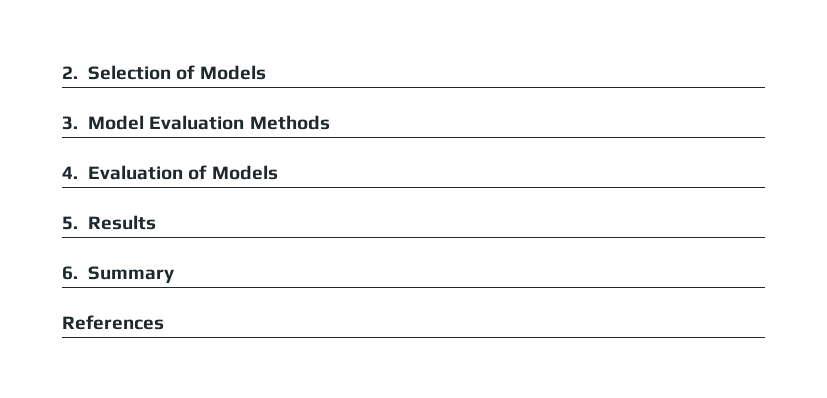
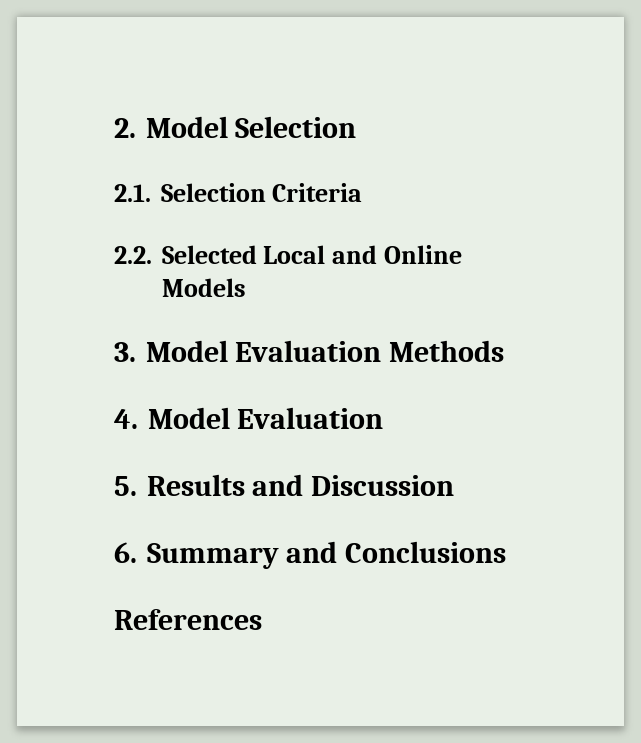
[88,65,196,80] Selection of -> [145,116,357,138] [114,183,363,202] [114,245,463,264] Model Selection // 2.1. Selection Criteria // 2.2. Selected Local and Online
[88,165,278,180] Evaluation of Models -> [147,407,384,429] Model Evaluation
(157, 222) none -> [252,474,455,496] and Discussion
(175, 274) none -> [286,541,507,563] and Conclusions

